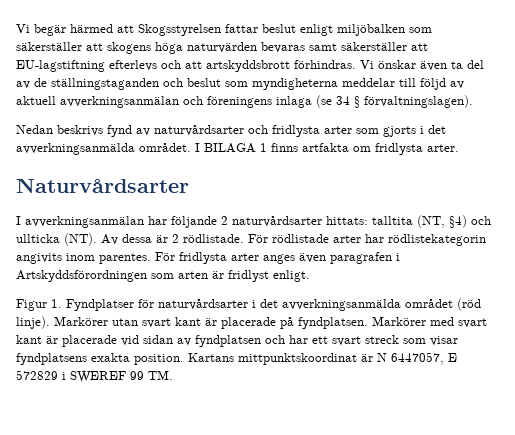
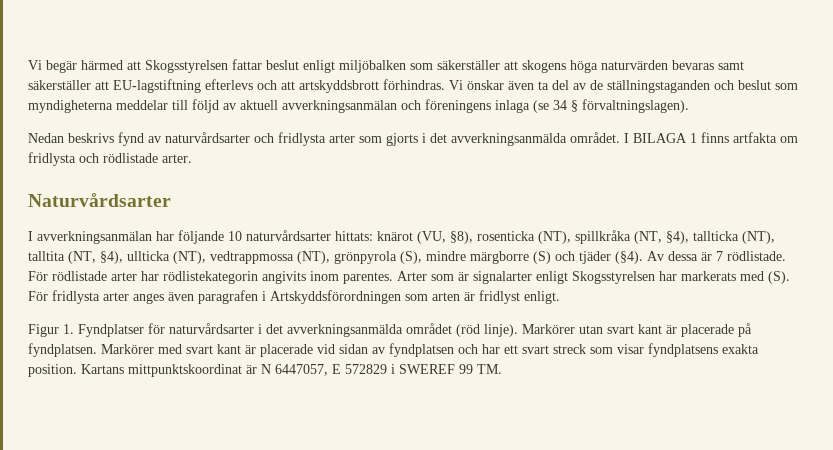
(423, 149) none -> [79,153,158,163] och rödlistade
[221,216,228,225] 2 -> [228,231,242,241] 10
[372,215,491,228] [16,233,97,246] talltita (NT, §4) och ullticka (NT). -> [377,230,775,244] [28,251,643,264] knärot (VU, §8), rosenticka (NT), spillkråka (NT, §4), tallticka (NT), talltita (NT, §4), ullticka (NT), vedtrappmossa (NT), grönpyrola (S), mindre märgborre (S) och tjäder (§4).
[172,234,179,243] 2 -> [716,251,723,261] 7
(151, 258) none -> [397,271,790,284] Arter som är signalarter enligt Skogsstyrelsen har markerats med (S).

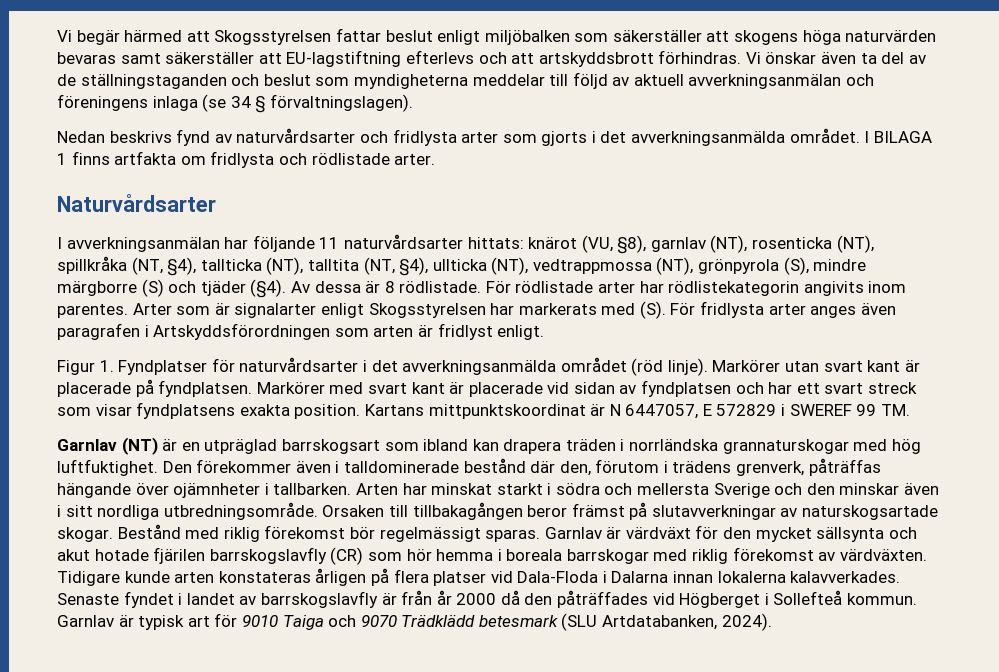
[228,231,242,241] 10 -> [319,237,340,249] 11
(473, 237) none -> [650,235,748,253] garnlav (NT),
[716,251,723,261] 7 -> [384,281,395,293] 8
(502, 369) none -> [57,437,921,455] [57,458,881,476] [57,483,940,498] [57,502,939,520] [57,524,917,542] [57,547,927,565] [57,568,901,586] [57,590,918,608] [57,613,772,631] // Garnlav (NT) är en utpräglad barrskogsart som ibland kan drapera träden i norrländska grannaturskogar med hög luftfuktighet. Den förekommer även i talldominerade bestånd där den, förutom i trädens grenverk, påträffas hängande över ojämnheter i tallbarken. Arten har minskat starkt i södra och mellersta Sverige och den minskar även i sitt nordliga utbredningsområde. Orsaken till tillbakagången beror främst på slutavverkningar av naturskogsartade skogar. Bestånd med riklig förekomst bör regelmässigt sparas. Garnlav är värdväxt för den mycket sällsynta och akut hotade fjärilen barrskogslavfly (CR) som hör hemma i boreala barrskogar med riklig förekomst av värdväxten. Tidigare kunde arten konstateras årligen på flera platser vid Dala-Floda i Dalarna innan lokalerna kalavverkades. Senaste fyndet i landet av barrskogslavfly är från år 2000 då den påträffades vid Högberget i Sollefteå kommun. Garnlav är typisk art för 9010 Taiga och 9070 Trädklädd betesmark (SLU Artdatabanken, 2024).

